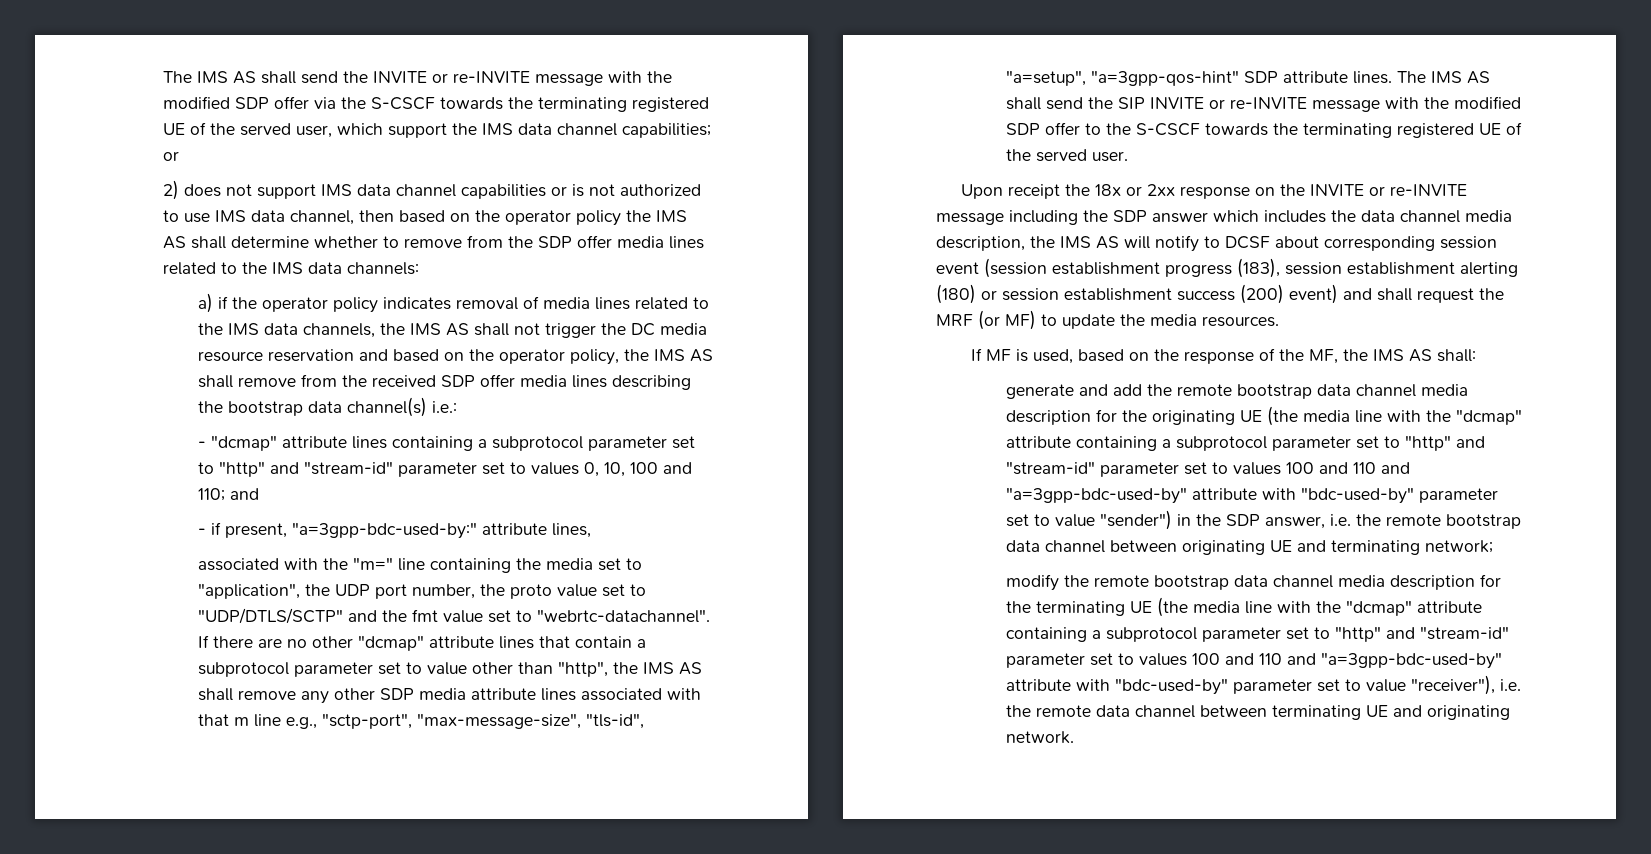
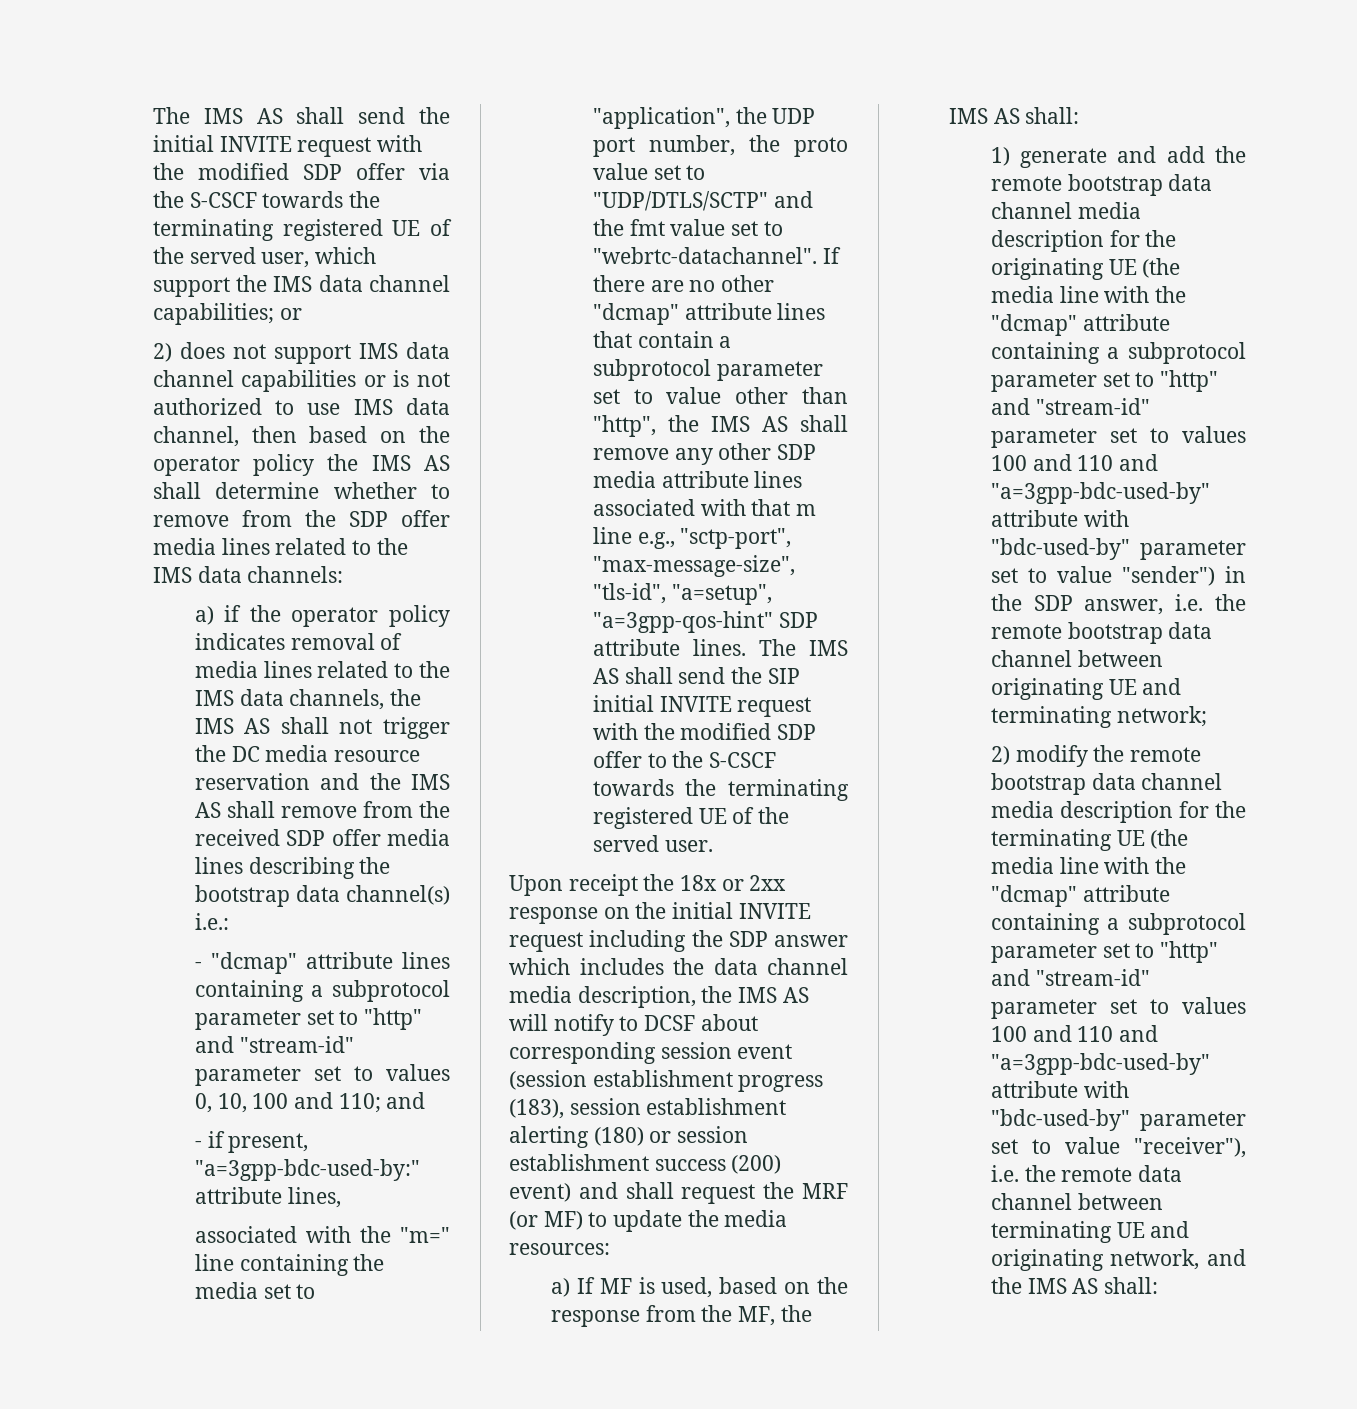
[162,71,603,86] The IMS AS shall send the INVITE or re-INVITE message -> [152,107,451,124] [152,135,372,157] The IMS AS shall send the initial INVITE request
[392,349,619,365] based on the operator policy, -> (360, 781) none
[1149,97,1380,112] INVITE or re-INVITE message -> [592,695,812,717] initial INVITE request
[1310,184,1468,196] [936,213,1004,225] INVITE or re-INVITE message -> [672,902,811,919] [509,932,583,952] initial INVITE request
[1202,316,1279,327] resources. // -> [509,1243,610,1255] [550,1278,570,1297] resources: // a)
[1258,348,1275,361] of -> [645,1305,696,1322] from
(1476, 355) none -> [990,147,1010,166] 1)
(1493, 546) none -> [990,746,1010,765] 2)
[1005,731,1074,744] network. -> [1110,1249,1246,1270] [990,1277,1158,1294] network, and the IMS AS shall:

